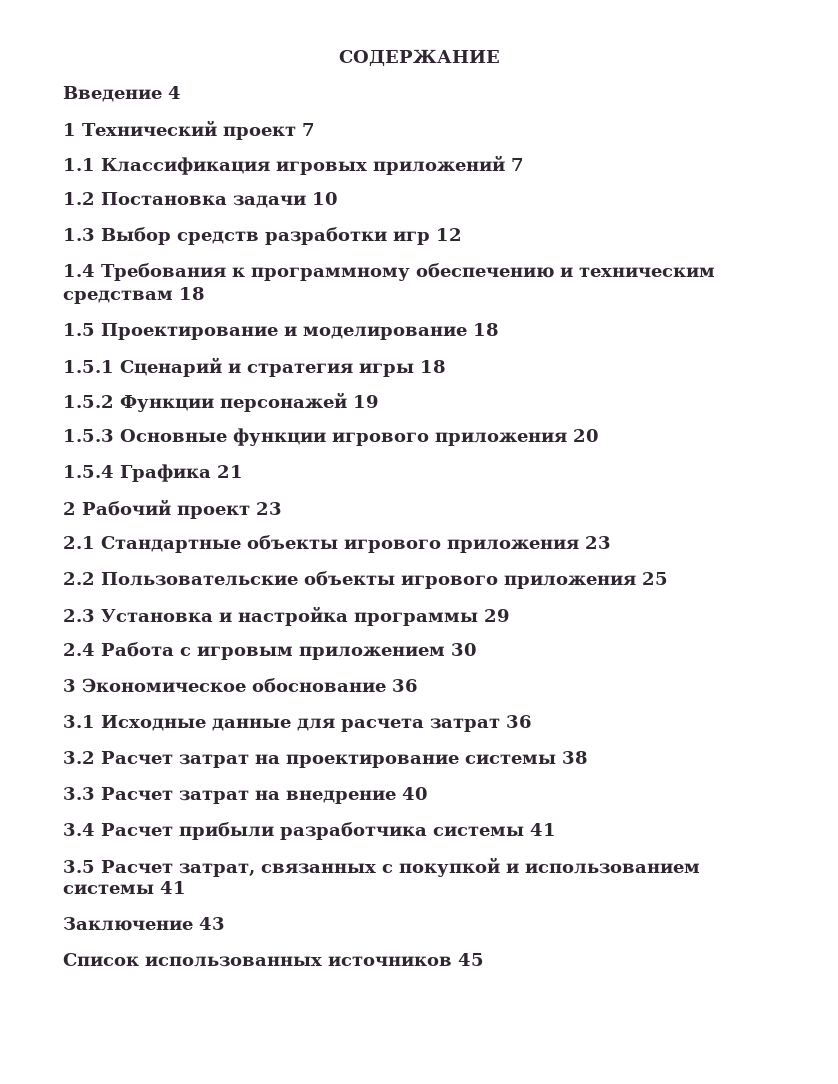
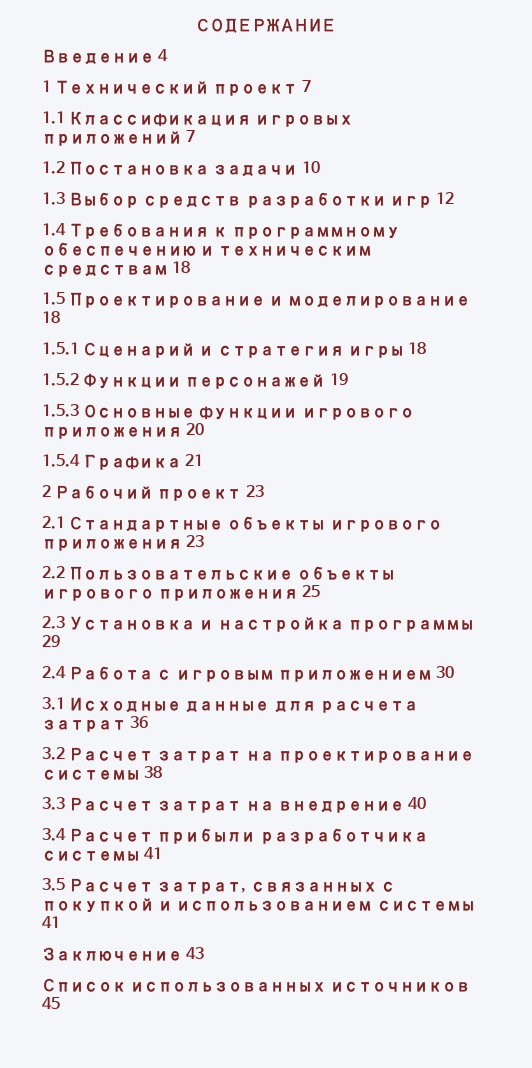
[63,678,418,693] // 3 Экономическое обоснование 36 -> (454, 672) none

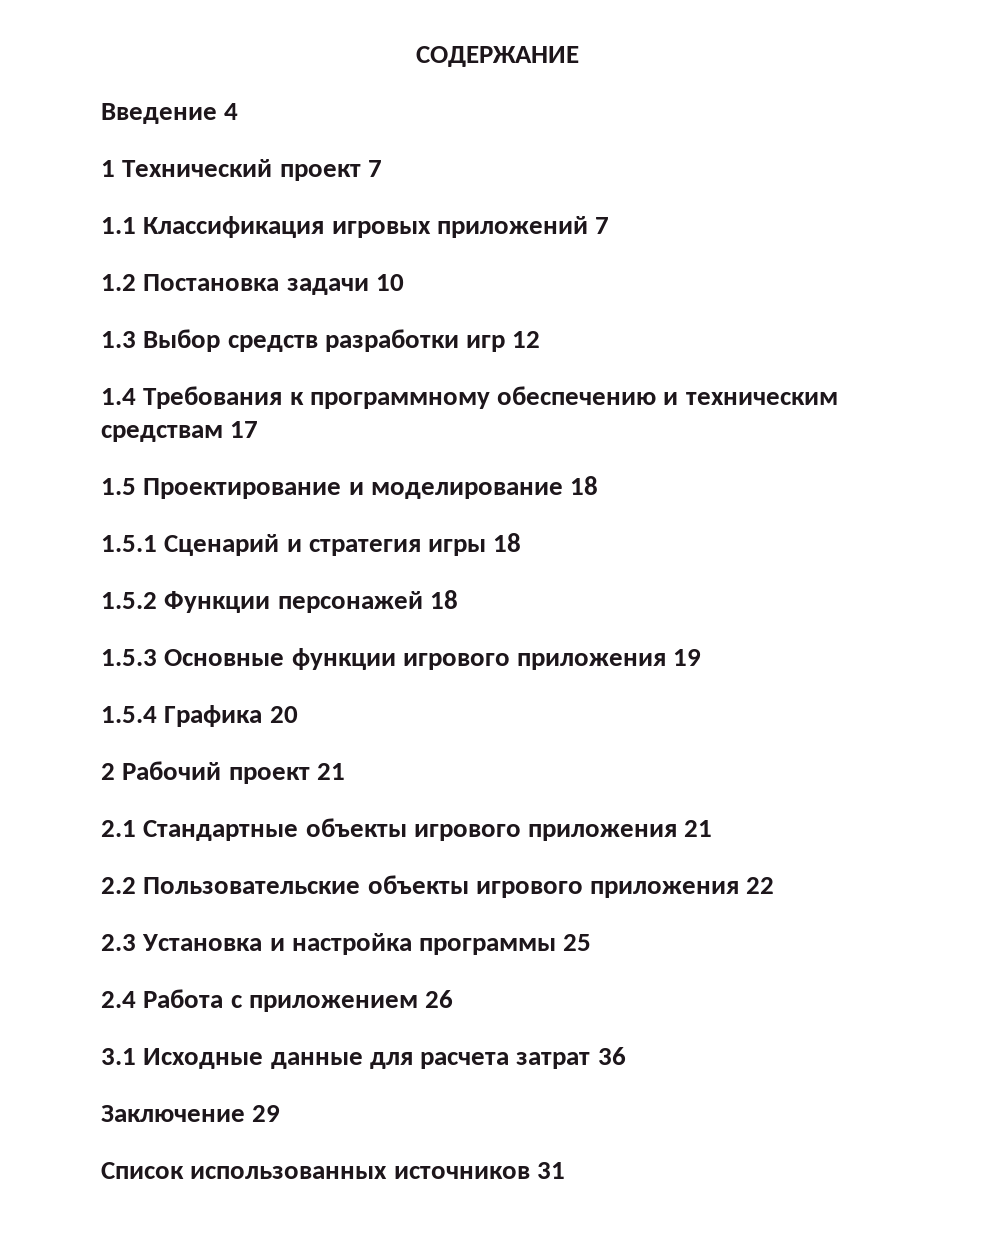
[172,261,191,273] 18 -> [230,421,259,438] 17
[329,373,348,385] 19 -> [429,590,458,609] 18
[186,423,205,435] 20 -> [673,649,702,666] 19
[185,454,204,466] 21 -> [269,706,298,723] 20
[245,485,264,497] 23 -> [316,763,345,780] 21
[186,535,205,547] 23 -> [684,820,713,837] 21
[302,585,321,597] 25 -> [746,877,775,894] 22
[42,635,60,647] 29 -> [563,934,592,951] 25
[175,666,454,682] игровым приложением 30 -> [248,990,454,1012] приложением 26
[42,747,474,763] [42,766,163,780] [42,797,426,813] [42,828,428,844] [42,847,163,861] [42,878,395,894] [42,898,475,913] [42,916,60,928] // 3.2 Расчет затрат на проектирование системы 38 // 3.3 Расчет затрат на внедрение 40 // 3.4 Расчет прибыли разработчика системы 41 // 3.5 Расчет затрат, связанных с покупкой и использованием системы 41 -> (626, 1056) none
[186,947,205,959] 43 -> [252,1105,281,1122] 29
[42,997,60,1009] 45 -> [536,1162,565,1179] 31

